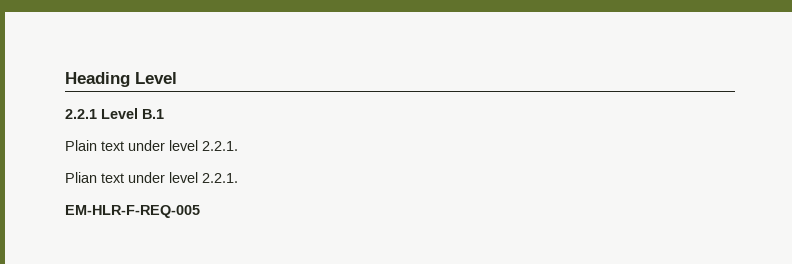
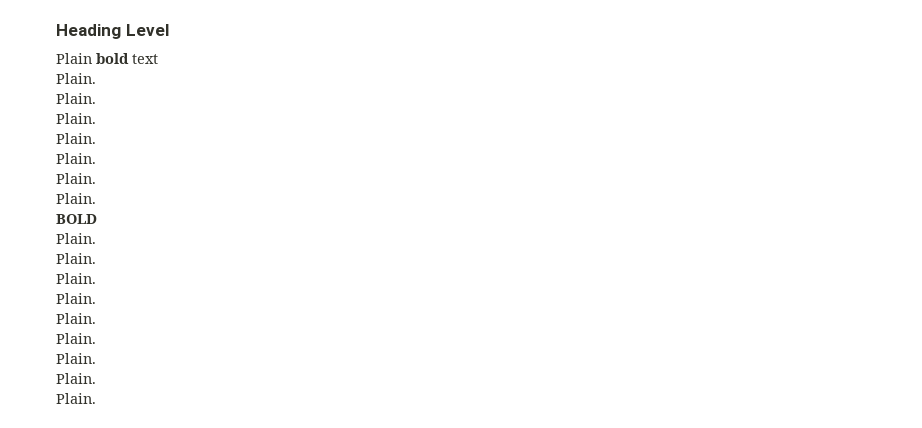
[65,108,164,119] [65,140,238,151] [65,172,238,183] [65,205,200,218] 2.2.1 Level B.1 // Plain text under level 2.2.1. // Plian text under level 2.2.1. // EM-HLR-F-REQ-005 -> [56,53,158,64] [56,73,96,84] [56,93,96,104] [56,113,96,124] [56,133,96,144] [56,153,96,164] [56,173,96,184] [56,193,96,204] [56,214,97,224] [56,233,96,244] [56,253,96,264] [56,273,96,284] [56,293,96,304] [56,313,96,324] [56,333,96,344] [56,353,96,364] [56,373,96,384] [56,393,96,404] Plain bold text // Plain. // Plain. // Plain. // Plain. // Plain. // Plain. // Plain. // BOLD // Plain. // Plain. // Plain. // Plain. // Plain. // Plain. // Plain. // Plain. // Plain.

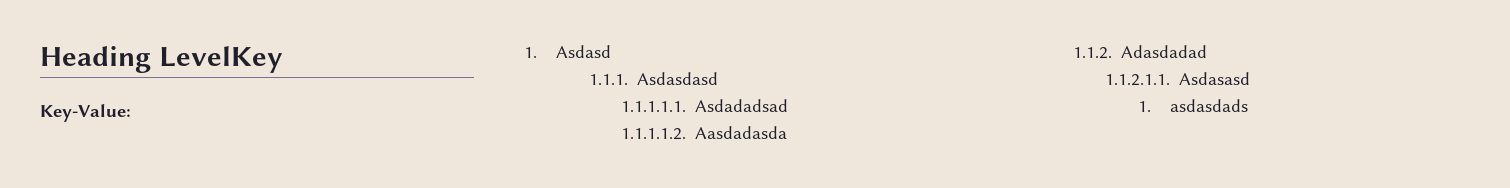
[125,24,169,36] [56,53,158,64] [56,73,96,84] [56,93,96,104] [56,113,96,124] [56,133,96,144] [56,153,96,164] [56,173,96,184] [56,193,96,204] [56,214,97,224] [56,233,96,244] [56,253,96,264] [56,273,96,284] [56,293,96,304] [56,313,96,324] [56,333,96,344] [56,353,96,364] [56,373,96,384] [56,393,96,404] Level // Plain bold text // Plain. // Plain. // Plain. // Plain. // Plain. // Plain. // Plain. // BOLD // Plain. // Plain. // Plain. // Plain. // Plain. // Plain. // Plain. // Plain. // Plain. -> [158,46,283,73] [40,104,131,122] [524,45,612,58] [588,72,719,85] [621,99,789,112] [621,126,788,140] [1072,45,1208,59] [1105,72,1251,86] [1137,99,1248,112] LevelKey // Key-Value: // 1. Asdasd // 1.1.1. Asdasdasd // 1.1.1.1.1. Asdadadsad // 1.1.1.1.2. Aasdadasda // 1.1.2. Adasdadad // 1.1.2.1.1. Asdasasd // 1. asdasdads

